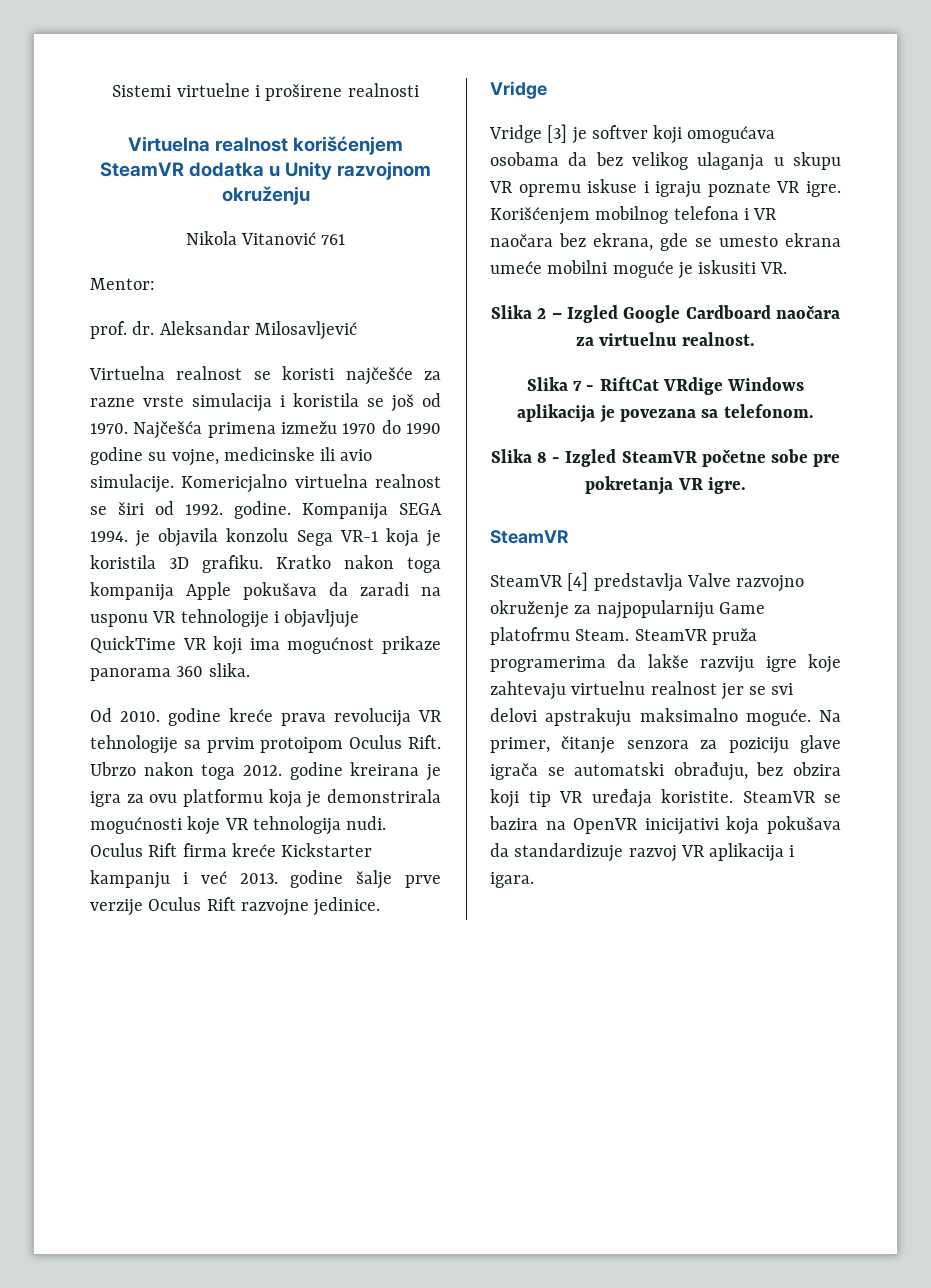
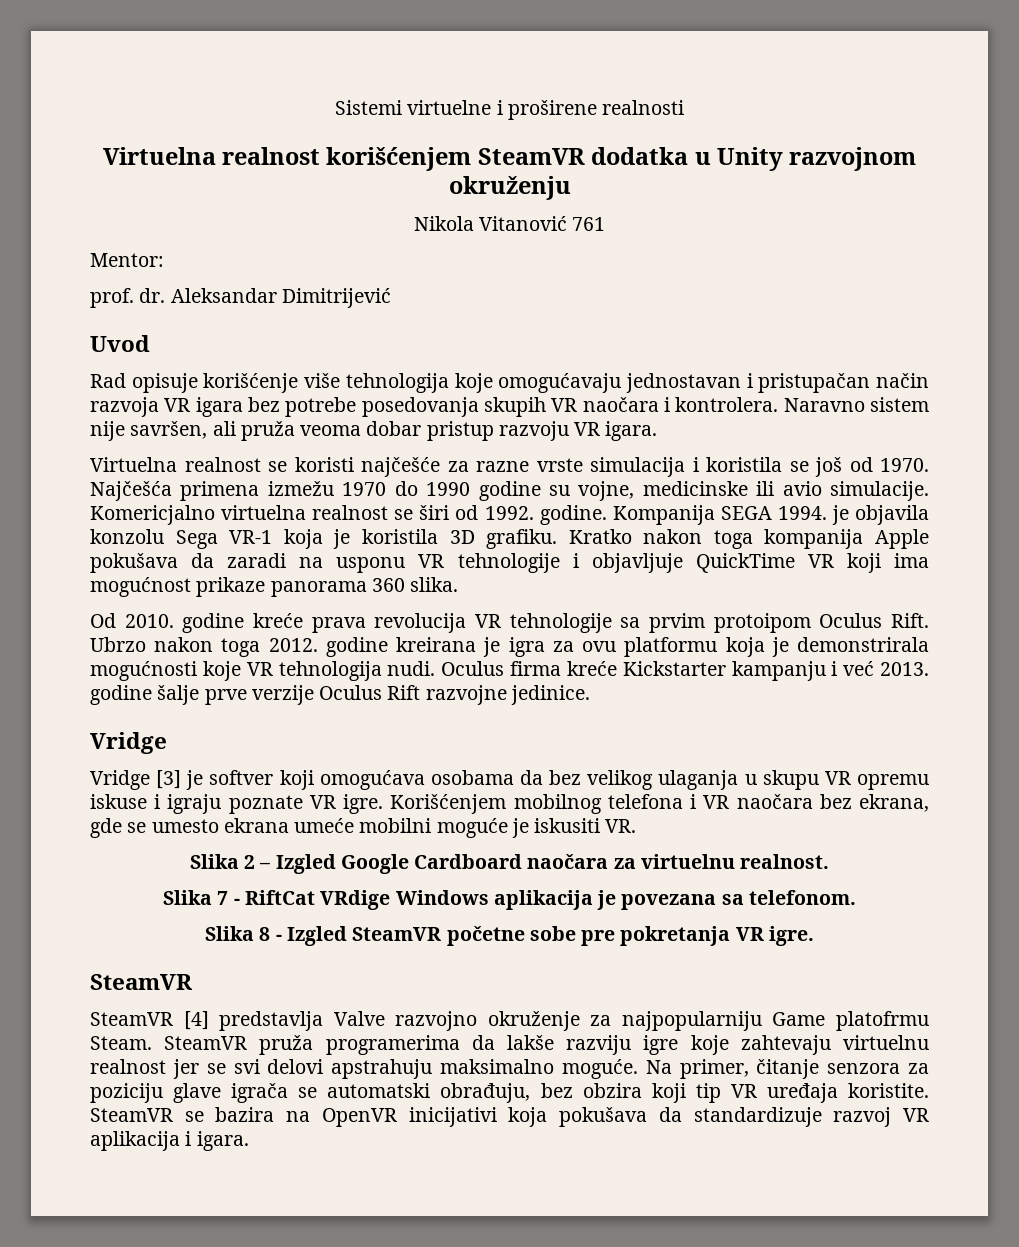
[254,321,357,340] Milosavljević -> [281,288,391,308] [90,335,150,352] [90,373,930,393] [90,397,929,417] [90,421,658,441] Dimitrijević // Uvod // Rad opisuje korišćenje više tehnologija koje omogućavaju jednostavan i pristupačan način razvoja VR igara bez potrebe posedovanja skupih VR naočara i kontrolera. Naravno sistem nije savršen, ali pruža veoma dobar pristup razvoju VR igara.
[148,843,178,857] Rift -> (505, 668) none
[545,708,632,727] apstrakuju -> [331,1059,433,1079] apstrahuju

